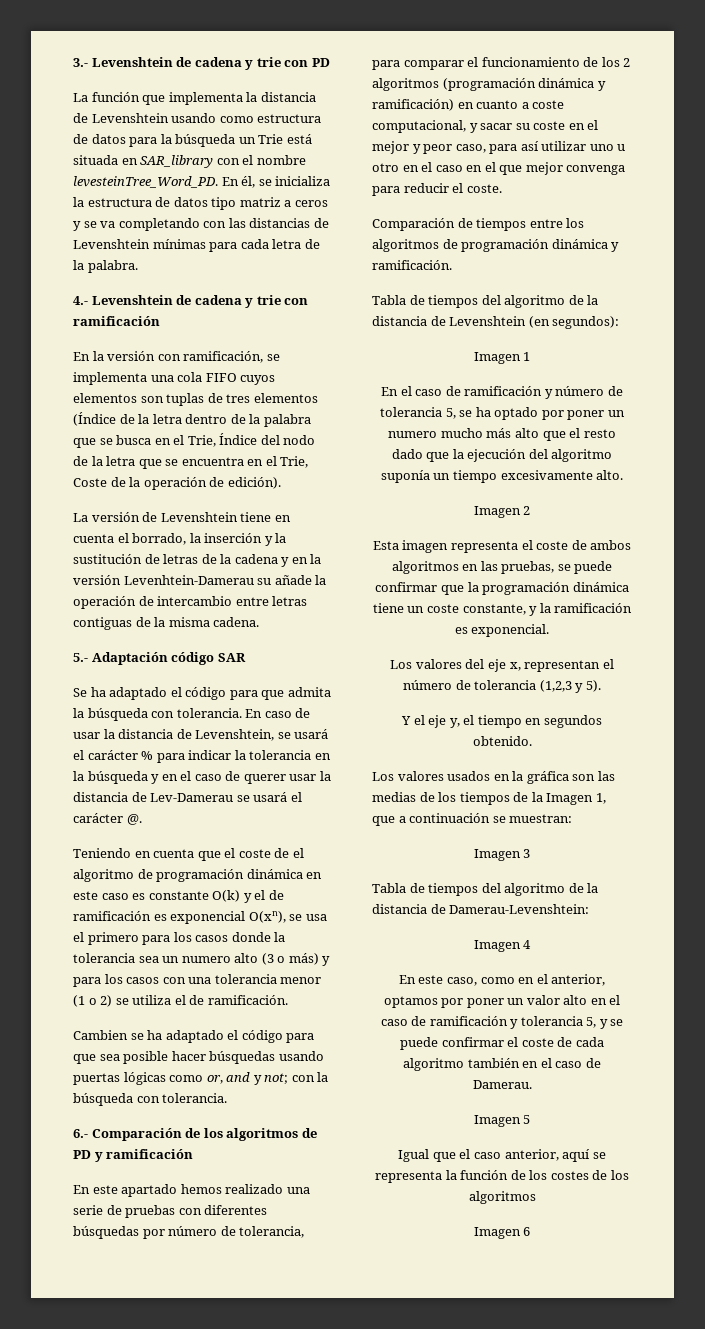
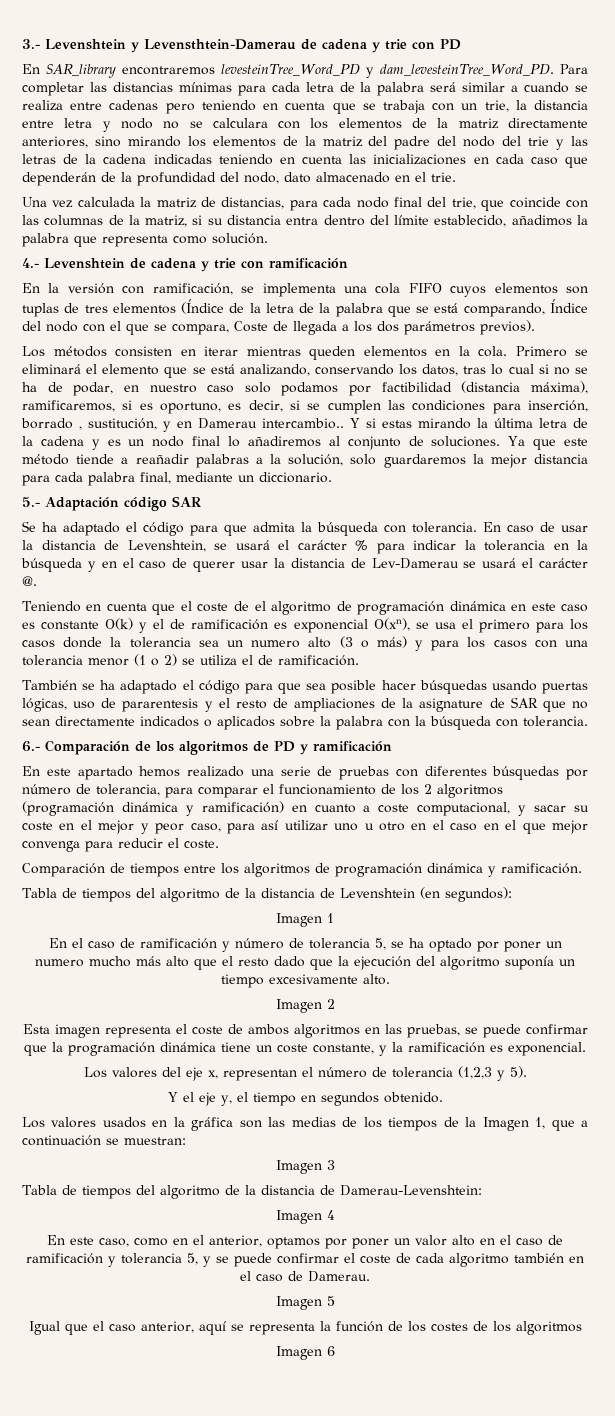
(173, 62) none -> [131,39,296,53] y Levensthtein-Damerau
[73,92,316,105] [73,113,322,123] [73,134,312,147] [73,155,306,168] [73,176,331,188] [73,197,328,210] [73,218,329,231] [73,239,150,249] La función que implementa la distancia de Levenshtein usando como estructura de datos para la búsqueda un Trie está situada en SAR_library con el nombre levesteinTree_Word_PD. En él, se inicializa la estructura de datos tipo matriz a ceros y se va completando con las distancias de Levenshtein -> [22,64,588,78] [22,82,173,96] En SAR_library encontraremos levesteinTree_Word_PD y dam_levesteinTree_Word_PD. Para completar las distancias
[87,260,138,273] palabra. -> [377,82,589,96] [22,100,589,114] [22,118,589,132] [22,136,588,150] [22,154,588,168] [22,172,456,186] [22,197,588,211] [22,215,588,227] [22,233,268,247] palabra será similar a cuando se realiza entre cadenas pero teniendo en cuenta que se trabaja con un trie, la distancia entre letra y nodo no se calculara con los elementos de la matriz directamente anteriores, sino mirando los elementos de la matriz del padre del nodo del trie y las letras de la cadena indicadas teniendo en cuenta las inicializaciones en cada caso que dependerán de la profundidad del nodo, dato almacenado en el trie. // Una vez calculada la matriz de distancias, para cada nodo final del trie, que coincide con las columnas de la matriz, si su distancia entra dentro del límite establecido, añadimos la palabra que representa como solución.
[185,414,228,424] dentro -> (294, 308) none
[116,433,316,447] [73,456,309,469] [73,477,281,490] [73,512,291,522] [73,533,287,546] [73,554,322,567] [73,575,327,585] [73,596,308,609] [73,617,260,630] busca en el Trie, Índice del nodo de la letra que se encuentra en el Trie, Coste de la operación de edición). // La versión de Levenshtein tiene en cuenta el borrado, la inserción y la sustitución de letras de la cadena y en la versión Levenhtein-Damerau su añade la operación de intercambio entre letras contiguas de la misma cadena. -> [434,299,588,317] [22,320,535,335] [22,346,588,360] [22,364,588,378] [22,381,588,396] [22,400,588,414] [21,418,588,432] [22,436,588,450] [22,454,589,468] [22,472,332,486] está comparando, Índice del nodo con el que se compara, Coste de llegada a los dos parámetros previos). // Los métodos consisten en iterar mientras queden elementos en la cola. Primero se eliminará el elemento que se está analizando, conservando los datos, tras lo cual si no se ha de podar, en nuestro caso solo podamos por factibilidad (distancia máxima), ramificaremos, si es oportuno, es decir, si se cumplen las condiciones para inserción, borrado , sustitución, y en Damerau intercambio.. Y si estas mirando la última letra de la cadena y es un nodo final lo añadiremos al conjunto de soluciones. Ya que este método tiende a reañadir palabras a la solución, solo guardaremos la mejor distancia para cada palabra final, mediante un diccionario.
[73,1030,128,1040] Cambien -> [22,680,77,690] También
[123,1072,289,1085] lógicas como or, and y not; -> [22,697,588,712] [22,716,383,730] lógicas, uso de pararentesis y el resto de ampliaciones de la asignature de SAR que no sean directamente indicados o aplicados sobre la palabra

